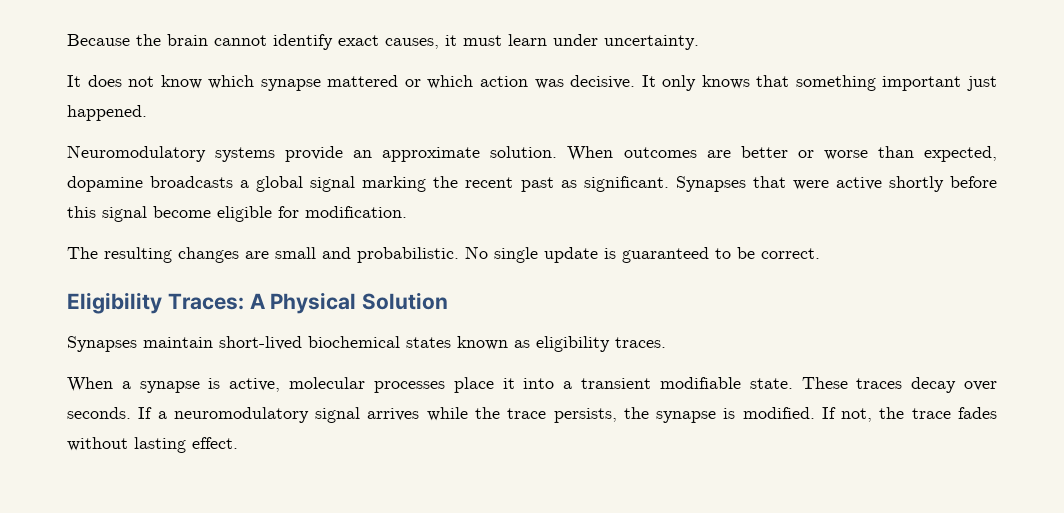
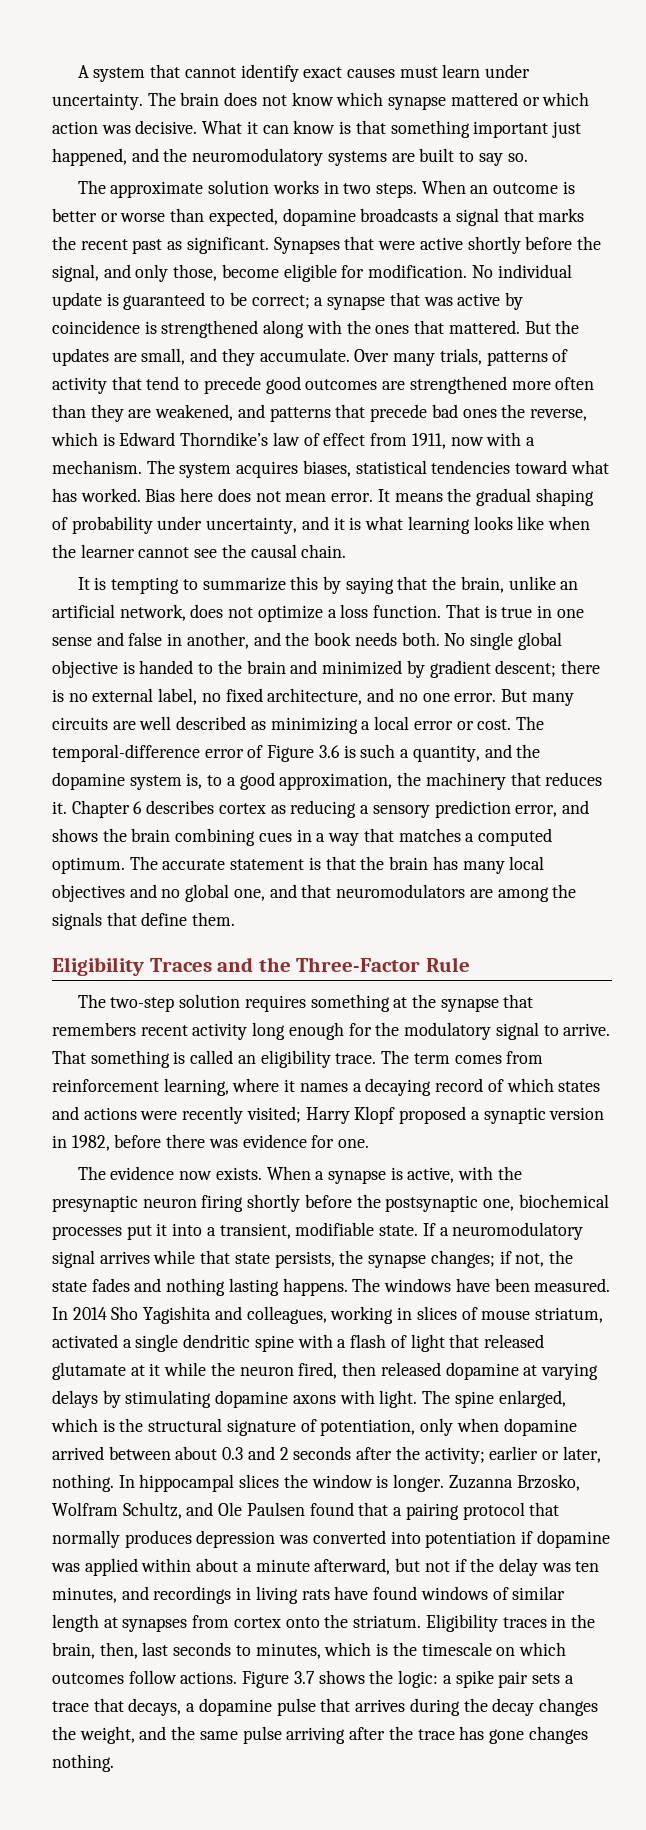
[67,34,208,46] Because the brain -> [77,64,181,82] A system that
[385,35,457,49] causes, it -> [346,68,395,78] causes
[67,75,81,87] // It -> [147,92,220,106] The brain
[641,75,997,91] [67,105,147,121] [67,145,731,162] It only knows that something important just happened. // Neuromodulatory systems provide an approximate solution. When outcomes are -> [202,120,581,138] [52,148,528,166] [77,180,575,198] What it can know is that something important just happened, and the neuromodulatory systems are built to say so. // The approximate solution works in two steps. When an outcome is
[256,176,427,192] global signal marking -> [455,208,585,226] signal that marks
[67,206,147,222] this signal -> [576,236,601,250] [52,264,218,282] the signal, and only those,
[67,246,538,263] // The resulting changes are small and probabilistic. No single -> [471,264,572,278] No individual
[761,248,820,259] [67,292,449,314] [67,336,666,352] correct. // Eligibility Traces: A Physical Solution // Synapses maintain short-lived biochemical states known as eligibility traces. // -> [251,292,523,310] [52,320,580,338] [52,348,569,366] [52,376,595,394] [52,404,587,422] [51,432,535,449] [52,460,609,478] [52,488,594,506] [52,516,590,534] [52,544,347,558] [77,576,579,594] [52,604,584,622] [52,632,562,650] [52,660,600,678] [52,688,574,706] [52,716,544,734] [52,744,541,762] [52,772,603,790] [52,800,589,818] [52,828,552,846] [52,856,545,874] [52,884,577,902] [52,912,236,930] [52,957,470,976] [77,994,534,1012] [52,1022,611,1040] [52,1050,544,1068] [52,1078,601,1096] [52,1106,605,1124] [52,1134,370,1151] [77,1166,262,1180] correct; a synapse that was active by coincidence is strengthened along with the ones that mattered. But the updates are small, and they accumulate. Over many trials, patterns of activity that tend to precede good outcomes are strengthened more often than they are weakened, and patterns that precede bad ones the reverse, which is Edward Thorndike’s law of effect from 1911, now with a mechanism. The system acquires biases, statistical tendencies toward what has worked. Bias here does not mean error. It means the gradual shaping of probability under uncertainty, and it is what learning looks like when the learner cannot see the causal chain. // It is tempting to summarize this by saying that the brain, unlike an artificial network, does not optimize a loss function. That is true in one sense and false in another, and the book needs both. No single global objective is handed to the brain and minimized by gradient descent; there is no external label, no fixed architecture, and no one error. But many circuits are well described as minimizing a local error or cost. The temporal-difference error of Figure 3.6 is such a quantity, and the dopamine system is, to a good approximation, the machinery that reduces it. Chapter 6 describes cortex as reducing a sensory prediction error, and shows the brain combining cues in a way that matches a computed optimum. The accurate statement is that the brain has many local objectives and no global one, and that neuromodulators are among the signals that define them. // Eligibility Traces and the Three-Factor Rule // The two-step solution requires something at the synapse that remembers recent activity long enough for the modulatory signal to arrive. That something is called an eligibility trace. The term comes from reinforcement learning, where it names a decaying record of which states and actions were recently visited; Harry Klopf proposed a synaptic version in 1982, before there was evidence for one. // The evidence now exists.
[289,377,494,393] molecular processes place -> [458,1166,522,1180] [52,1194,609,1212] [52,1225,152,1240] with the presynaptic neuron firing shortly before the postsynaptic one, biochemical processes put
[581,378,652,389] transient -> [219,1223,291,1239] transient,
[801,377,998,393] [67,407,131,419] These traces decay over seconds. -> (419, 1230) none
[474,407,547,419] the trace -> [200,1250,270,1264] that state
[723,407,998,422] [67,437,238,453] is modified. If not, the trace fades without lasting effect. -> [430,1250,573,1268] [52,1278,611,1296] [52,1306,603,1324] [52,1334,544,1352] [52,1362,598,1380] [52,1390,566,1408] [51,1418,577,1436] [52,1446,601,1464] [52,1474,580,1492] [52,1502,560,1520] [52,1530,610,1548] [51,1558,600,1576] [52,1586,566,1604] [52,1614,595,1632] [52,1642,566,1659] [52,1670,574,1688] [52,1698,598,1716] [52,1726,588,1744] [52,1754,114,1772] changes; if not, the state fades and nothing lasting happens. The windows have been measured. In 2014 Sho Yagishita and colleagues, working in slices of mouse striatum, activated a single dendritic spine with a flash of light that released glutamate at it while the neuron fired, then released dopamine at varying delays by stimulating dopamine axons with light. The spine enlarged, which is the structural signature of potentiation, only when dopamine arrived between about 0.3 and 2 seconds after the activity; earlier or later, nothing. In hippocampal slices the window is longer. Zuzanna Brzosko, Wolfram Schultz, and Ole Paulsen found that a pairing protocol that normally produces depression was converted into potentiation if dopamine was applied within about a minute afterward, but not if the delay was ten minutes, and recordings in living rats have found windows of similar length at synapses from cortex onto the striatum. Eligibility traces in the brain, then, last seconds to minutes, which is the timescale on which outcomes follow actions. Figure 3.7 shows the logic: a spike pair sets a trace that decays, a dopamine pulse that arrives during the decay changes the weight, and the same pulse arriving after the trace has gone changes nothing.

